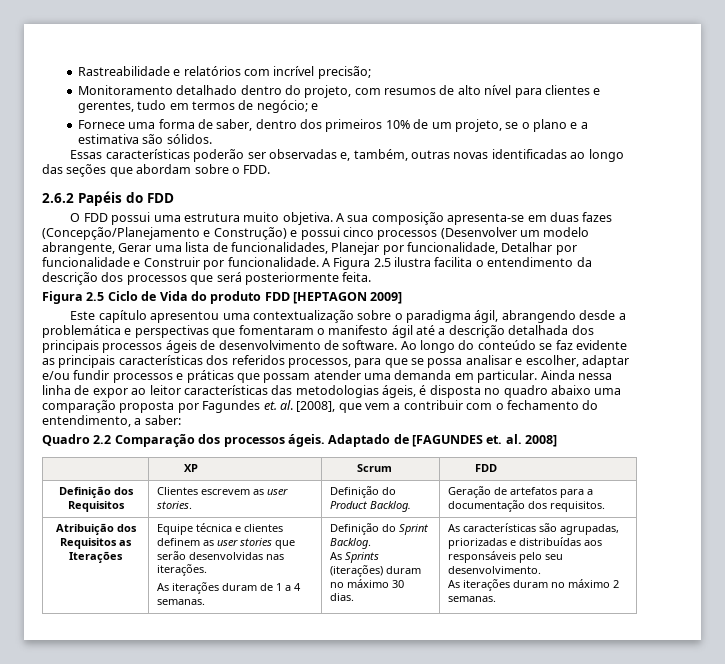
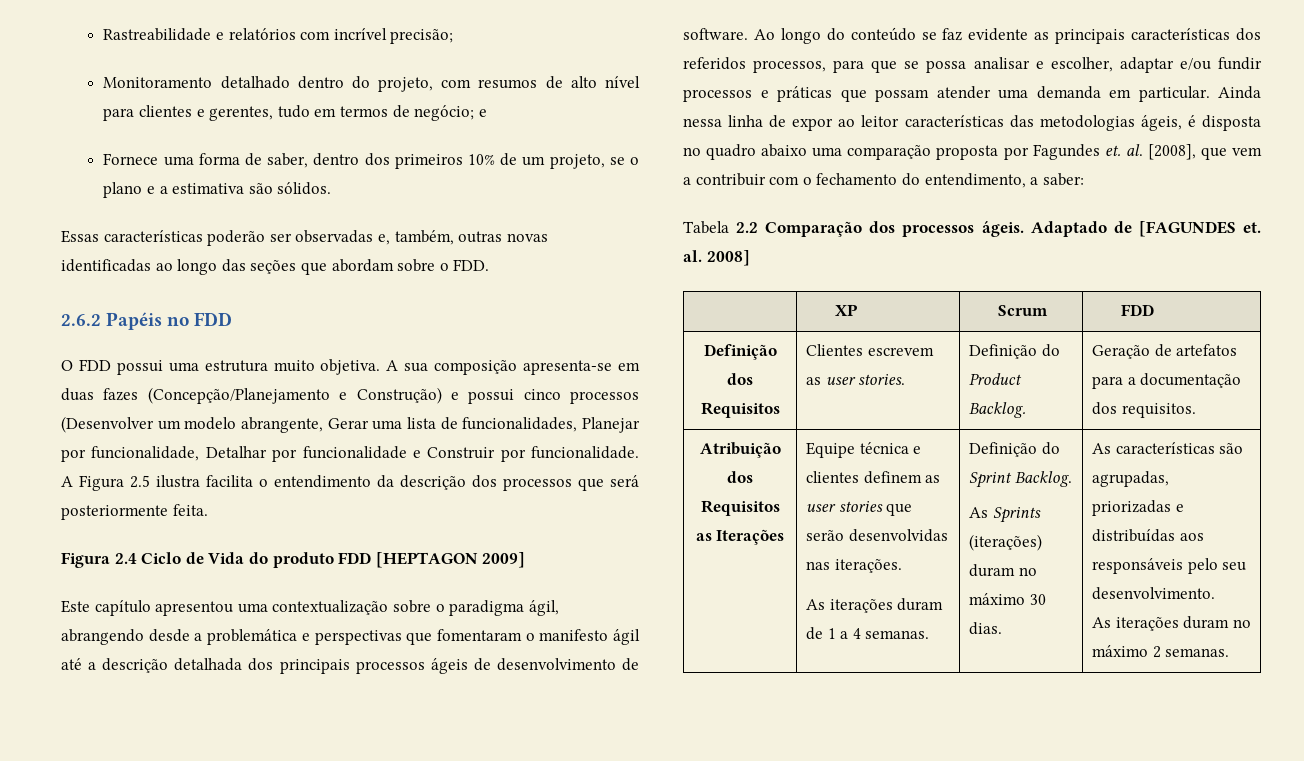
[126,192,143,203] do -> [167,316,190,326] no
[86,292,105,301] 2.5 -> [114,553,137,564] 2.4
[42,434,90,446] Quadro -> [683,221,729,234] Tabela

